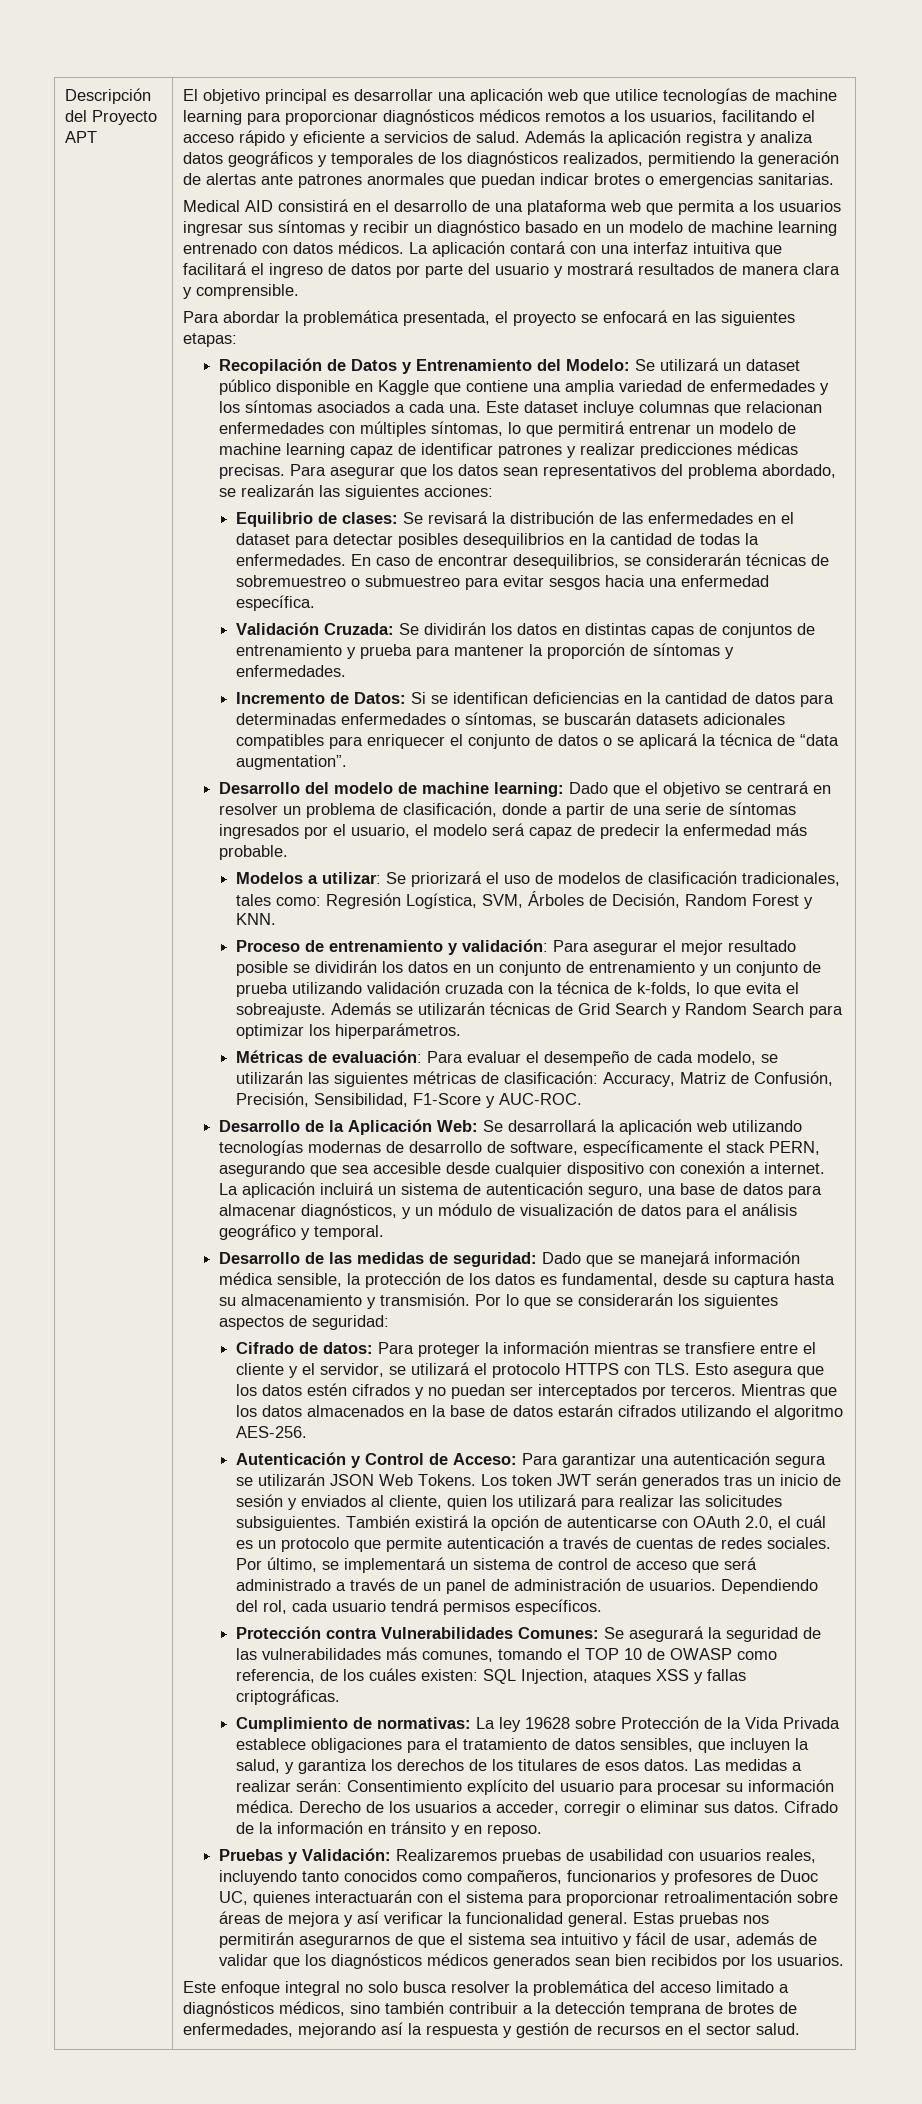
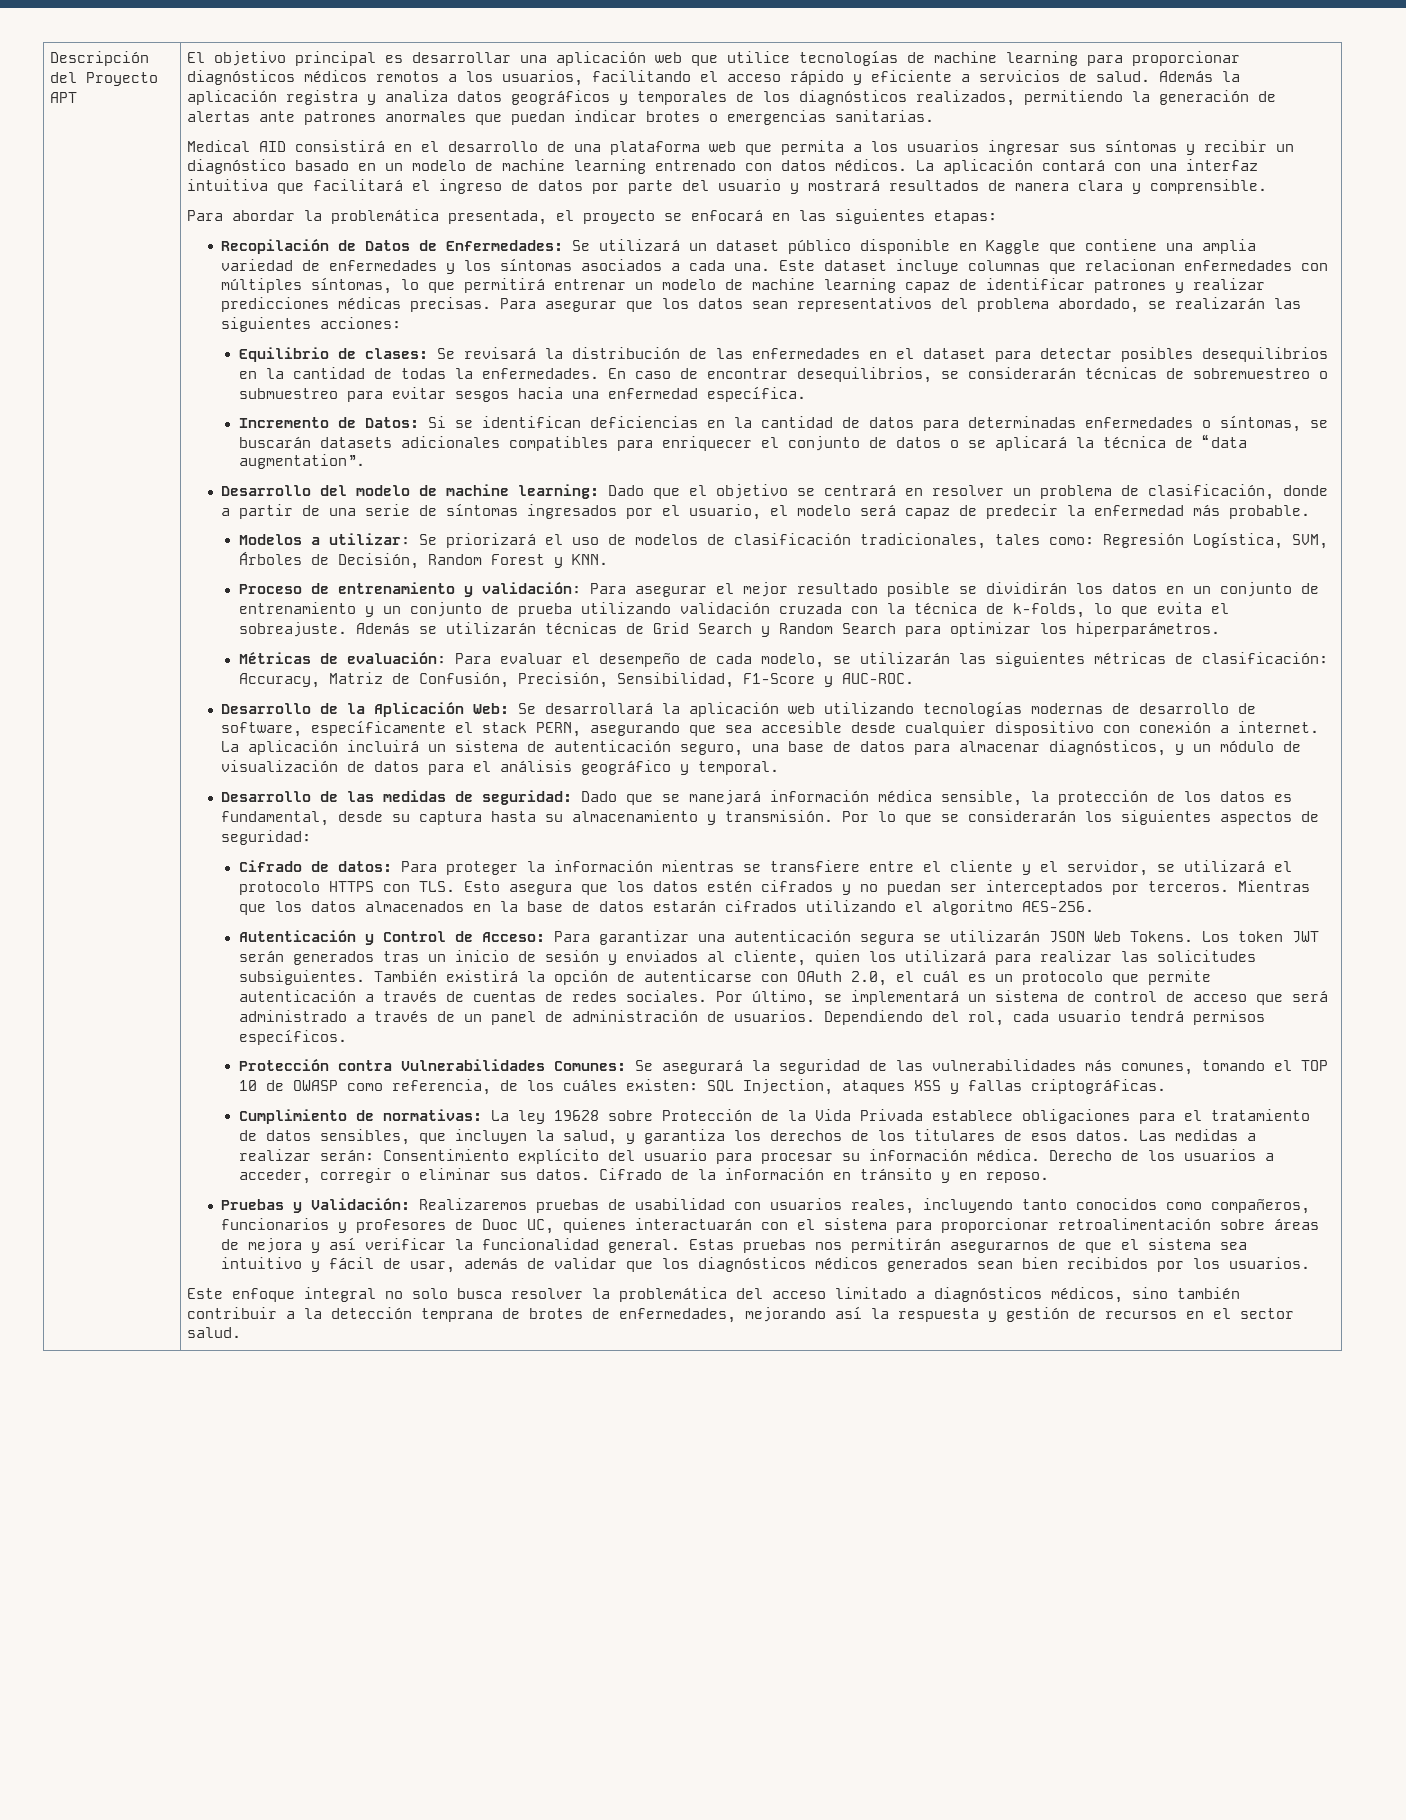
[401,359,630,374] y Entrenamiento del Modelo: -> [419,240,564,251] de Enfermedades:
[235,622,815,638] [235,643,734,659] [235,665,346,677] // Validación Cruzada: Se dividirán los datos en distintas capas de conjuntos de entrenamiento y prueba para mantener la proporción de síntomas y enfermedades. -> (806, 394) none

